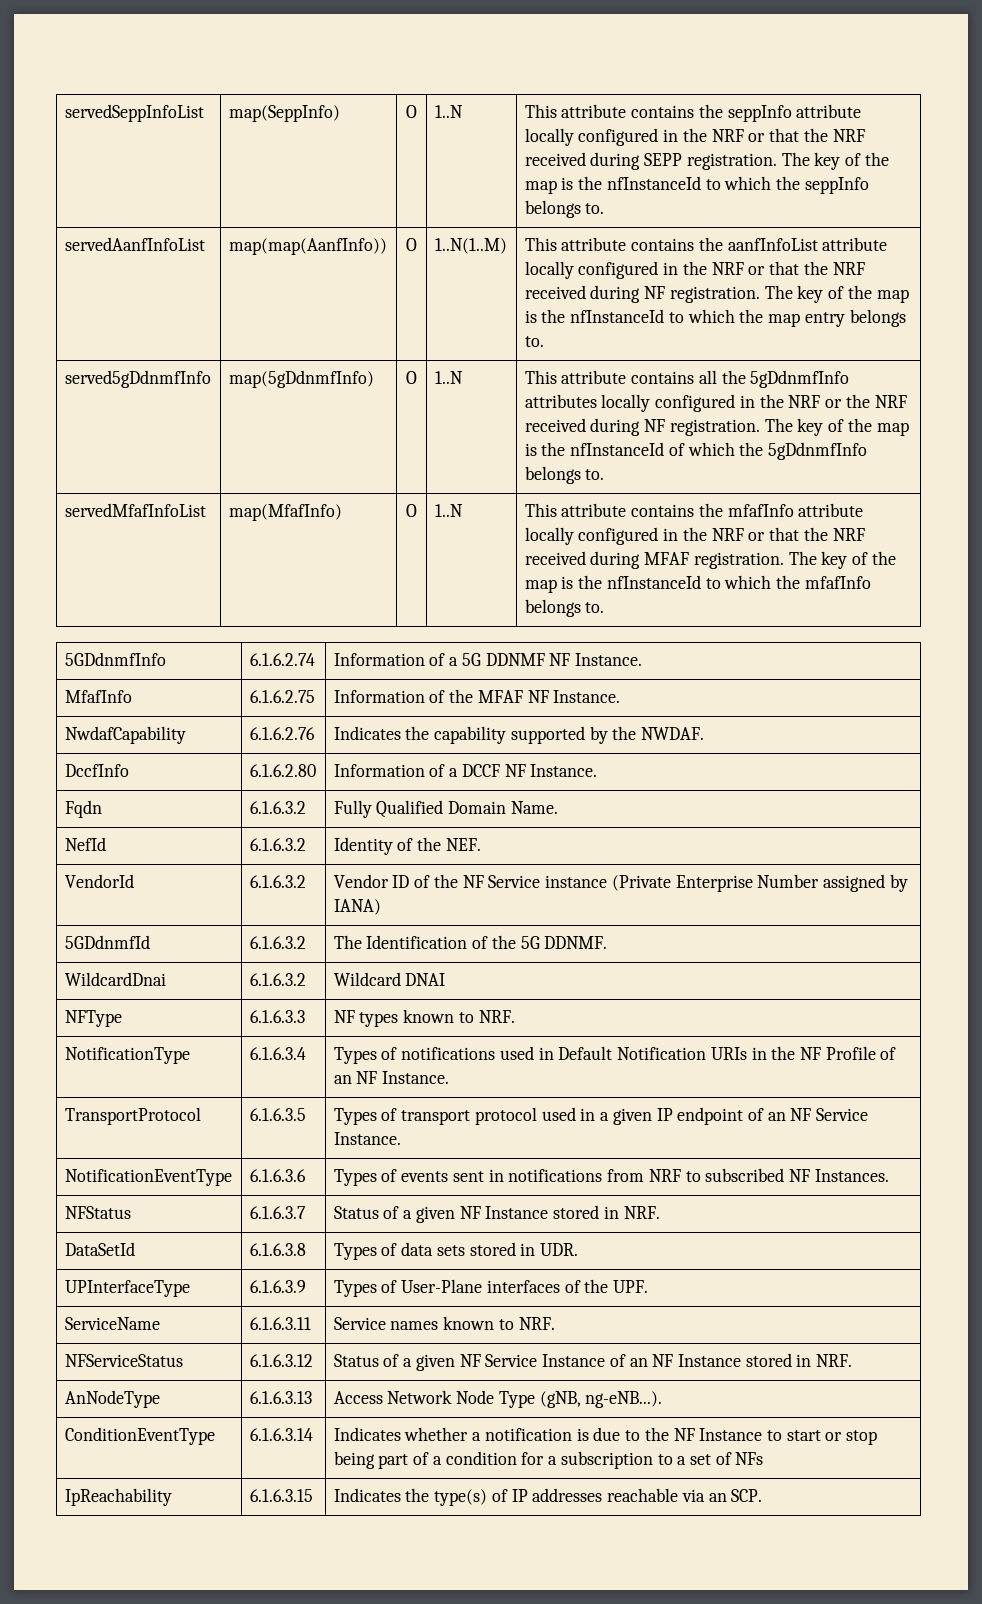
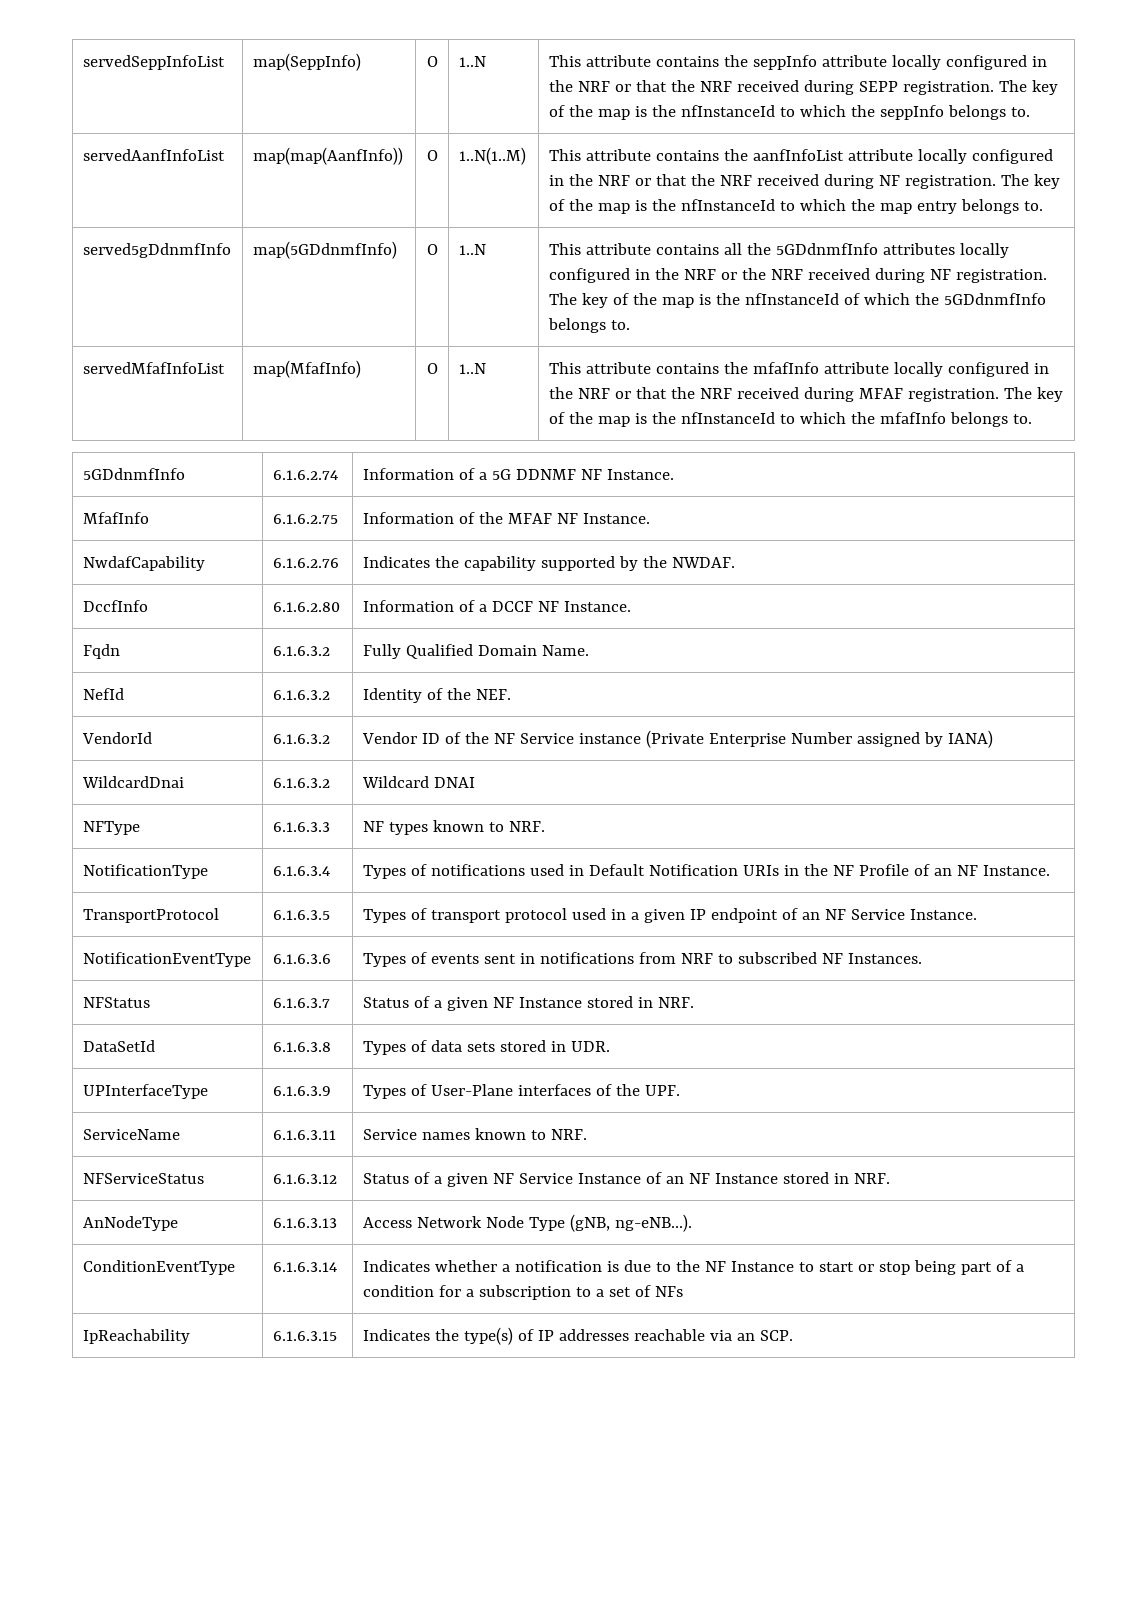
[228,370,374,388] map(5gDdnmfInfo) -> [252,241,397,259] map(5GDdnmfInfo)
[750,370,850,388] 5gDdnmfInfo -> [775,243,878,255] 5GDdnmfInfo
[768,442,868,460] 5gDdnmfInfo -> [943,293,1046,305] 5GDdnmfInfo
[64,935,150,949] [249,936,306,949] [333,935,608,949] // 5GDdnmfId | 6.1.6.3.2 | The Identification of the 5G DDNMF. -> (993, 739) none

